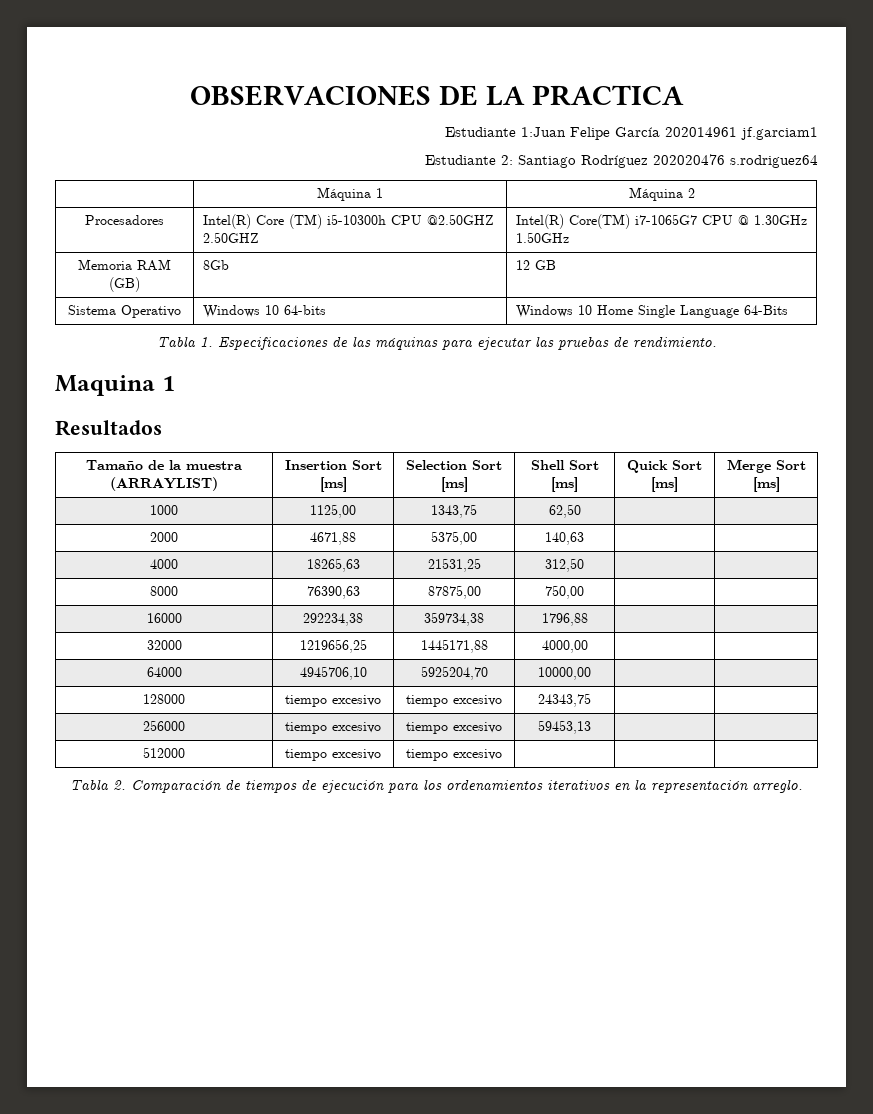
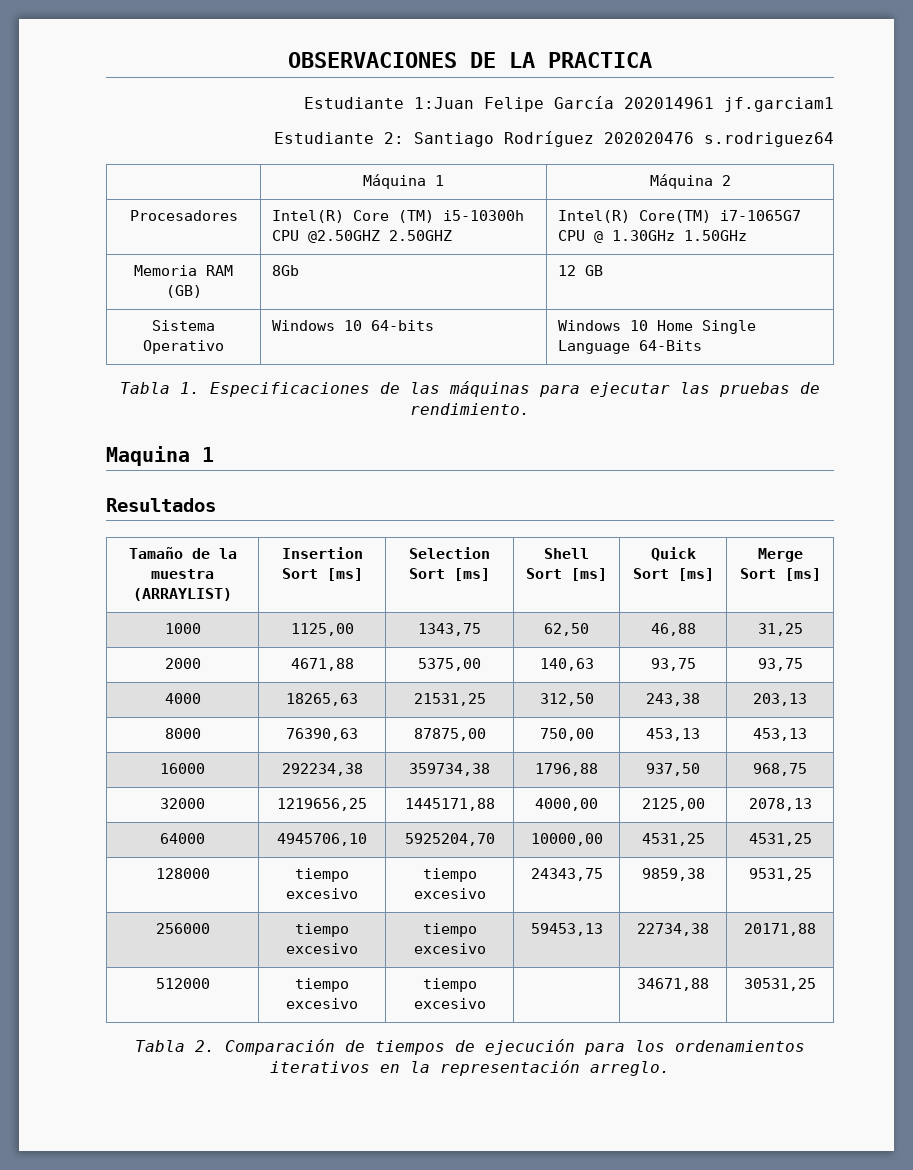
(581, 511) | -> [650,623,696,636] [757,623,803,636] 46,88 | 31,25
(584, 538) | -> [650,658,696,671] [757,658,803,671] 93,75 | 93,75
(584, 565) | -> [646,693,700,706] [753,693,807,706] 243,38 | 203,13
(584, 592) | -> [646,728,700,741] [753,728,807,741] 453,13 | 453,13
(588, 619) | -> [646,763,700,776] [753,763,807,776] 937,50 | 968,75
(588, 646) | -> [641,798,705,811] [748,798,812,811] 2125,00 | 2078,13
(591, 673) | -> [641,833,705,846] [748,833,812,846] 4531,25 | 4531,25
(591, 700) | -> [641,868,705,881] [748,868,812,881] 9859,38 | 9531,25
(591, 727) | -> [637,923,709,936] [744,923,816,936] 22734,38 | 20171,88
(502, 754) | -> [637,978,709,991] [744,978,816,991] 34671,88 | 30531,25

